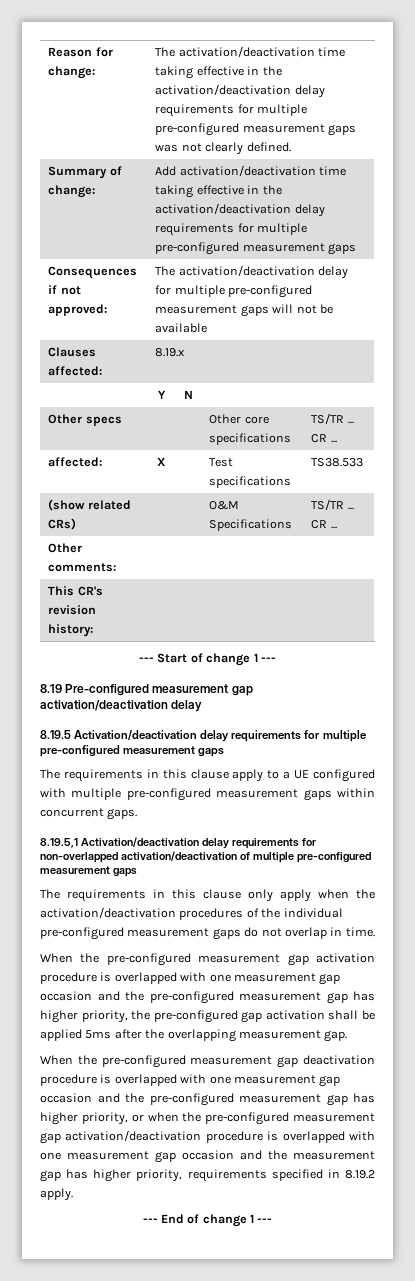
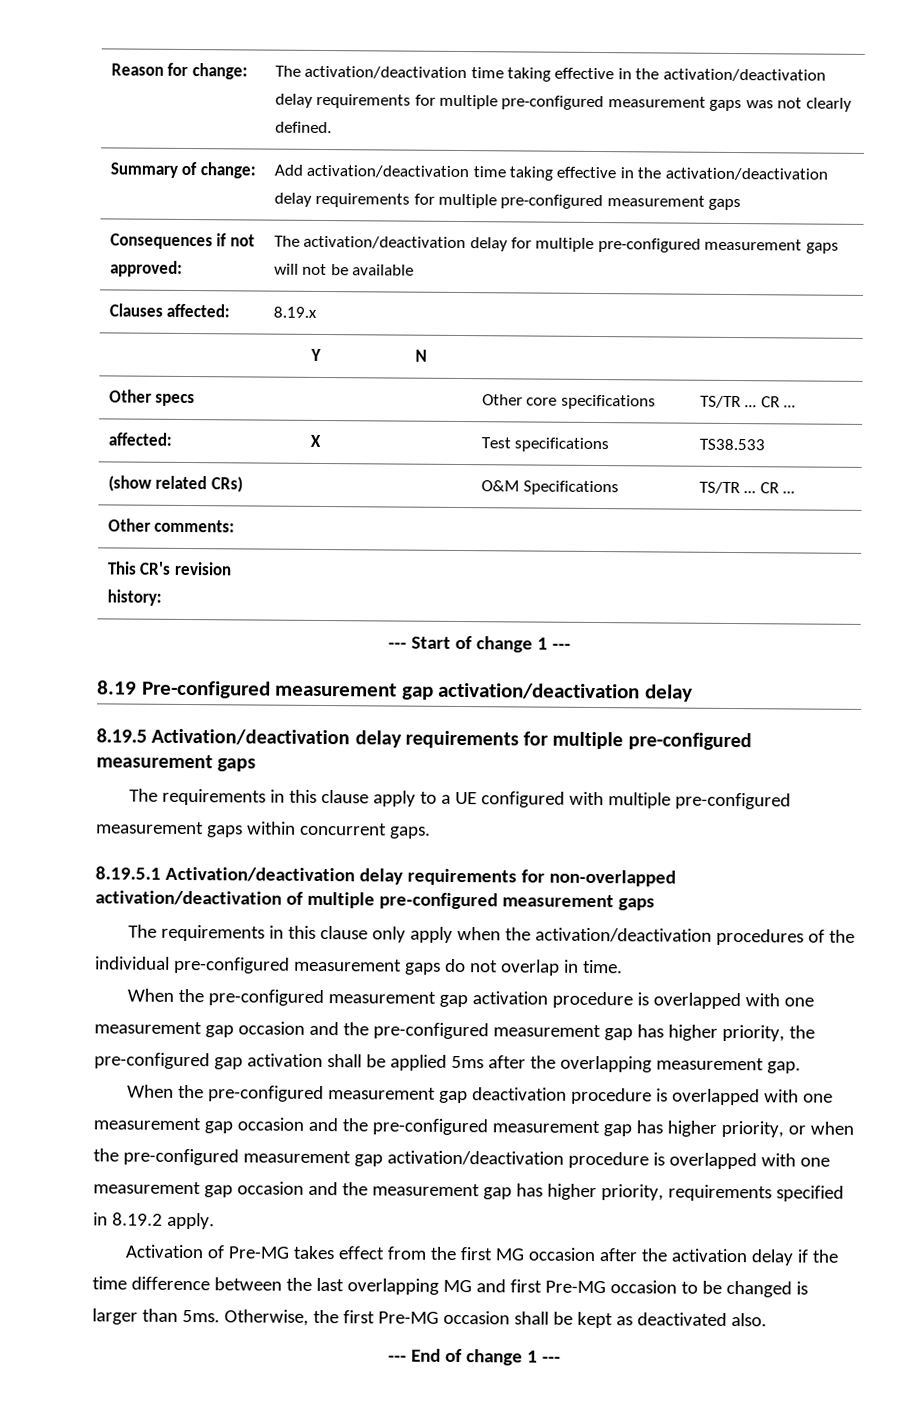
[40,838,78,848] 8.19.5,1 -> [95,866,161,880] 8.19.5.1
(73, 1194) none -> [124,1244,839,1266] [92,1276,808,1298] [92,1308,767,1329] // Activation of Pre-MG takes effect from the first MG occasion after the activation delay if the time difference between the last overlapping MG and first Pre-MG occasion to be changed is larger than 5ms. Otherwise, the first Pre-MG occasion shall be kept as deactivated also.

